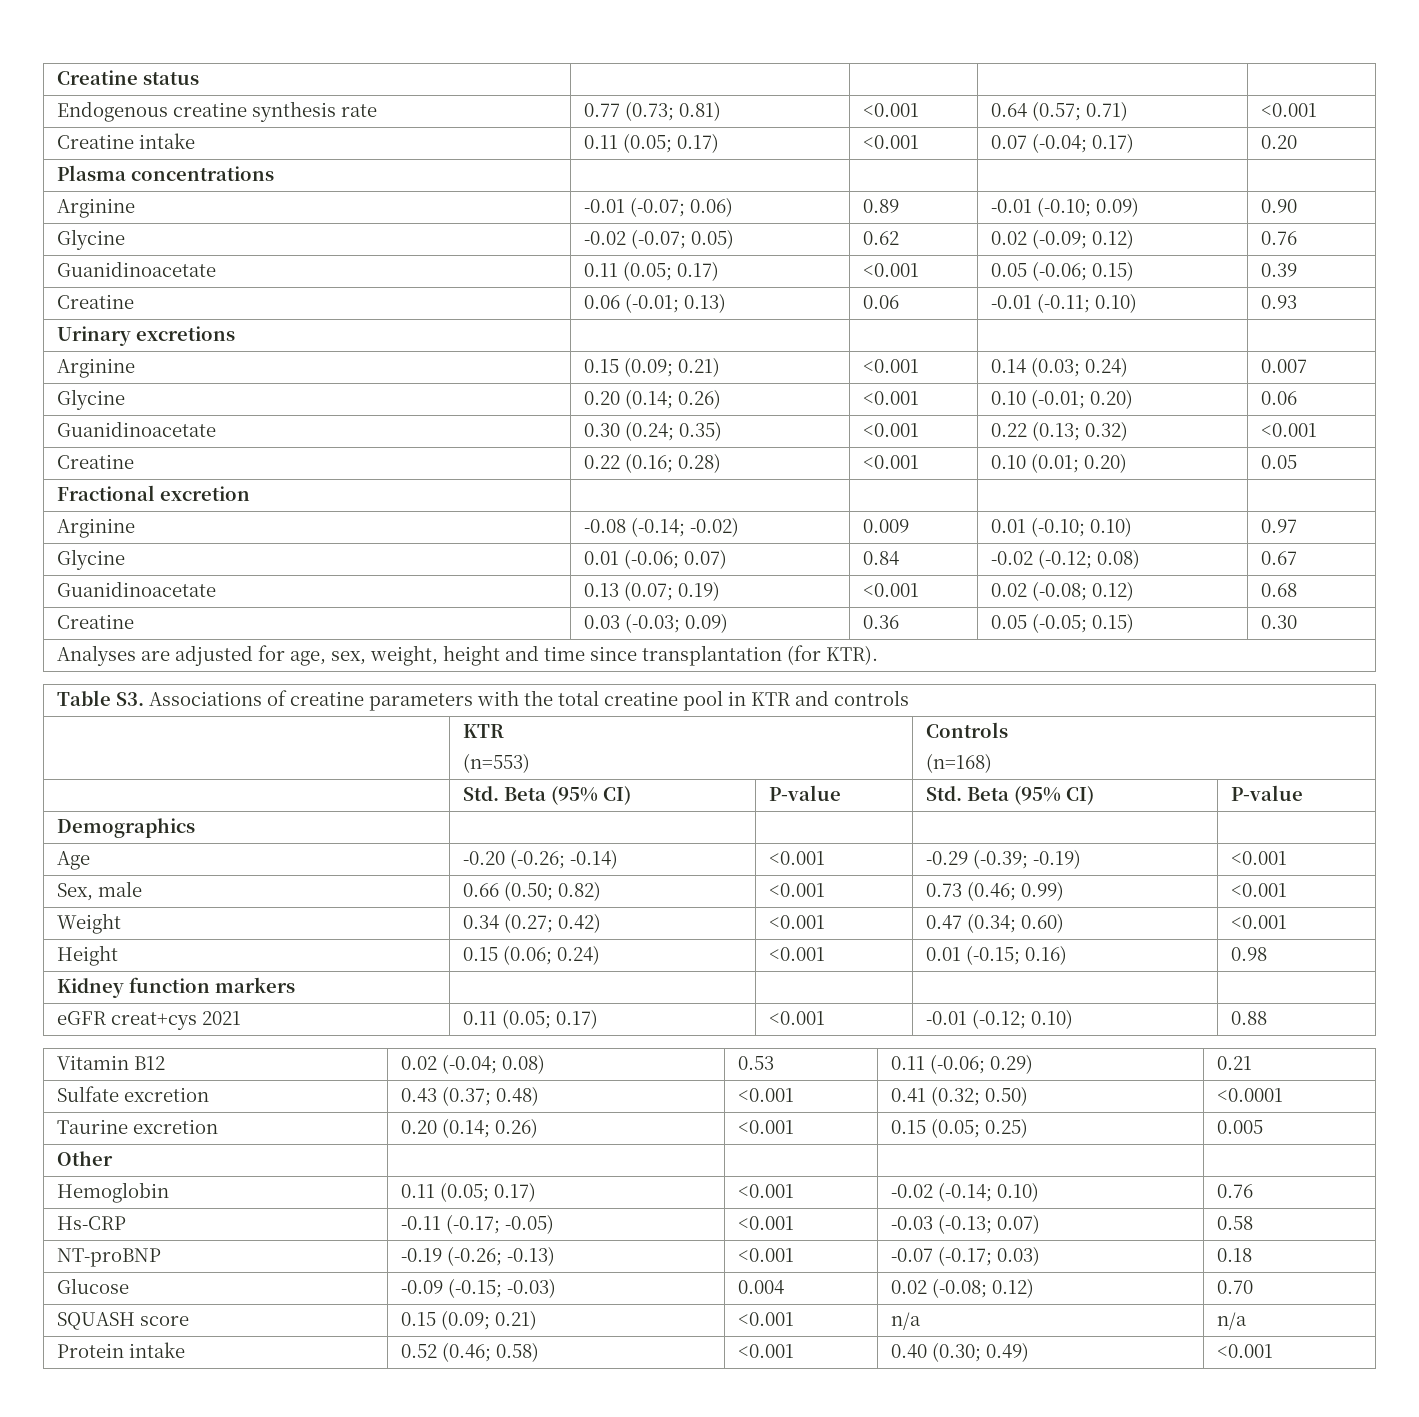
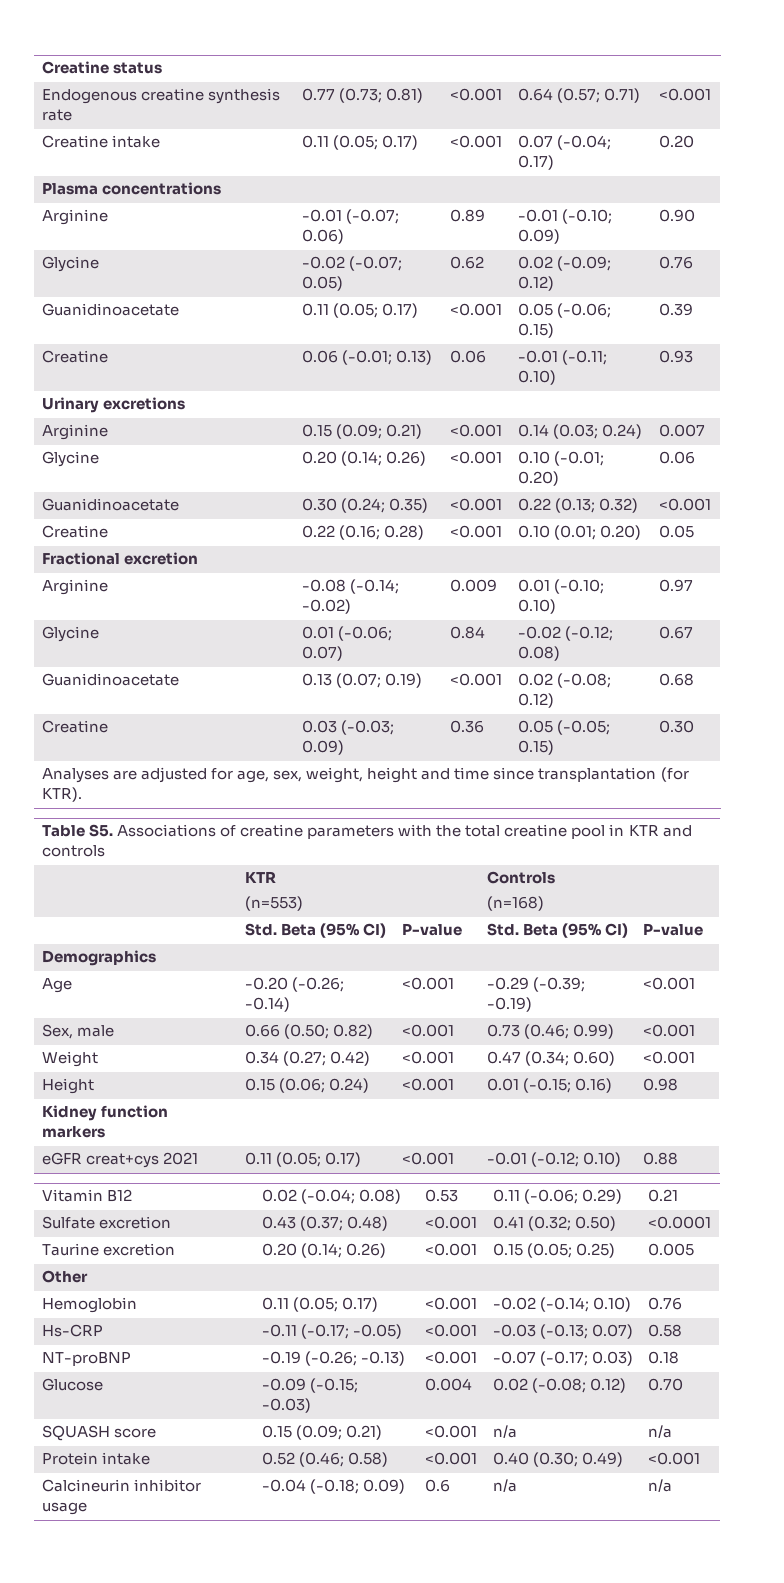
[116,692,145,706] S3. -> [88,824,113,837] S5.
(1274, 1351) none -> [41,1479,201,1492] [41,1502,87,1515] [261,1479,406,1494] [424,1479,450,1492] [492,1479,517,1492] [647,1479,672,1492] // Calcineurin inhibitor usage | -0.04 (-0.18; 0.09) | 0.6 | n/a | n/a

